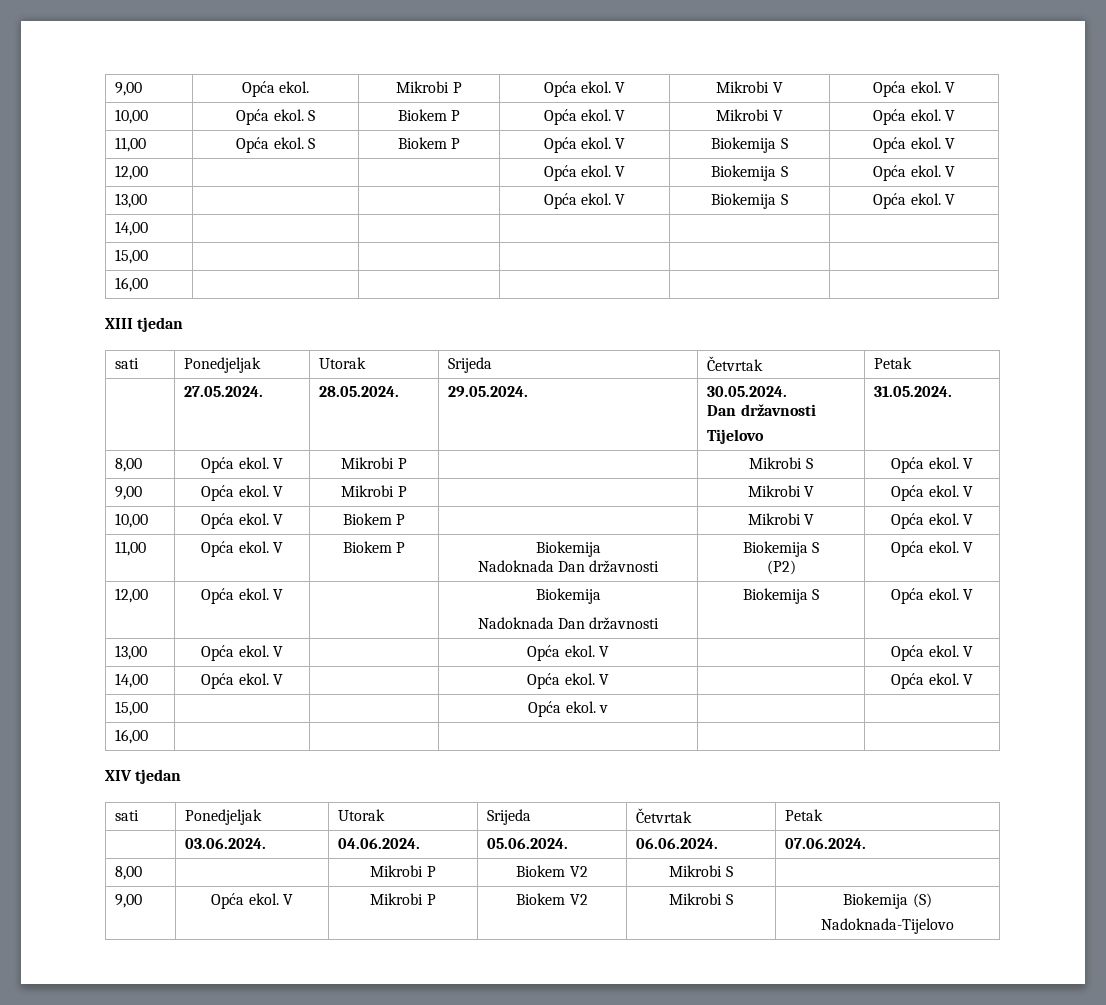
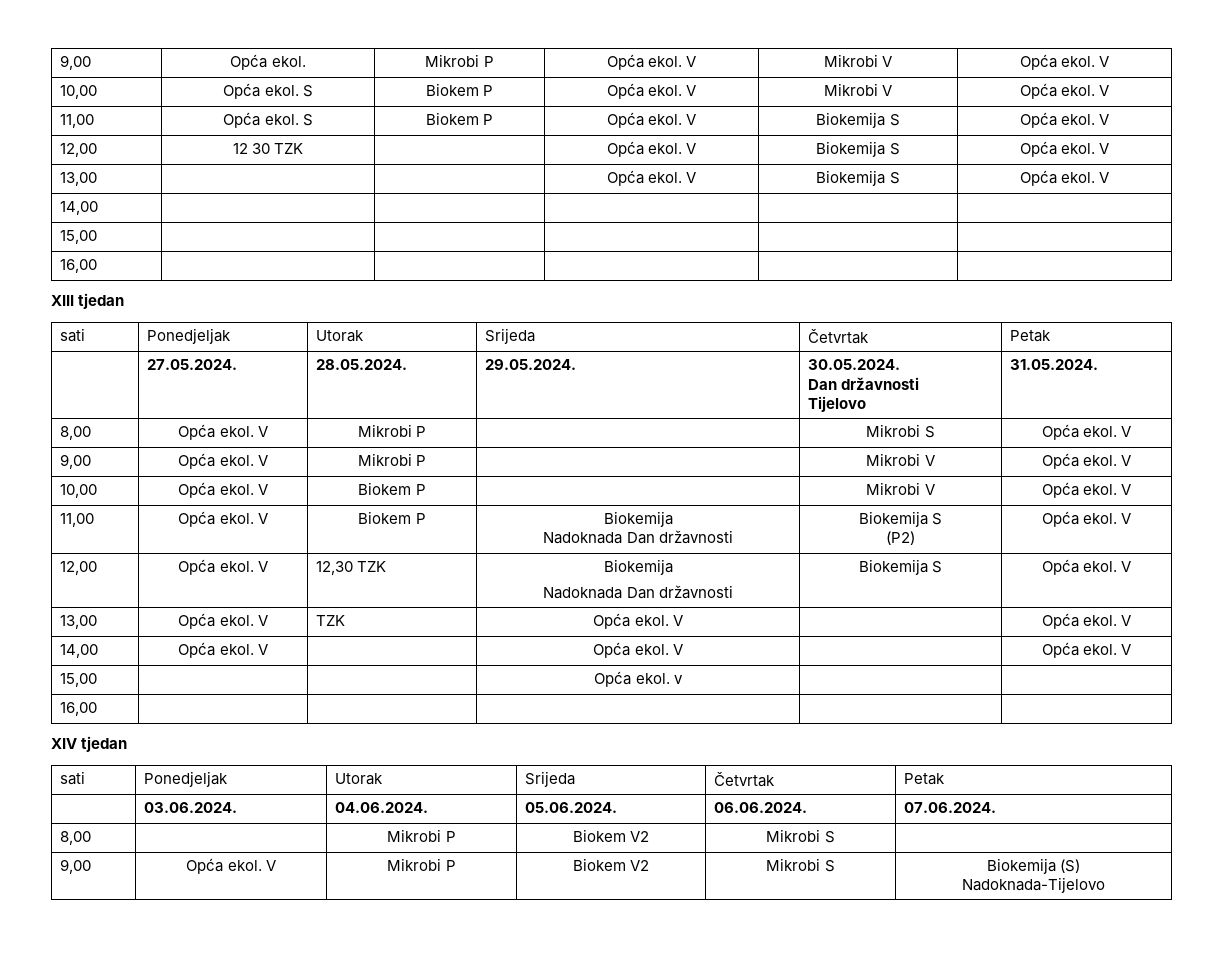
(149, 172) none -> [232,143,304,154] 12 30 TZK
(283, 594) none -> [315,561,387,575] 12,30 TZK
(283, 651) none -> [315,615,345,626] TZK

